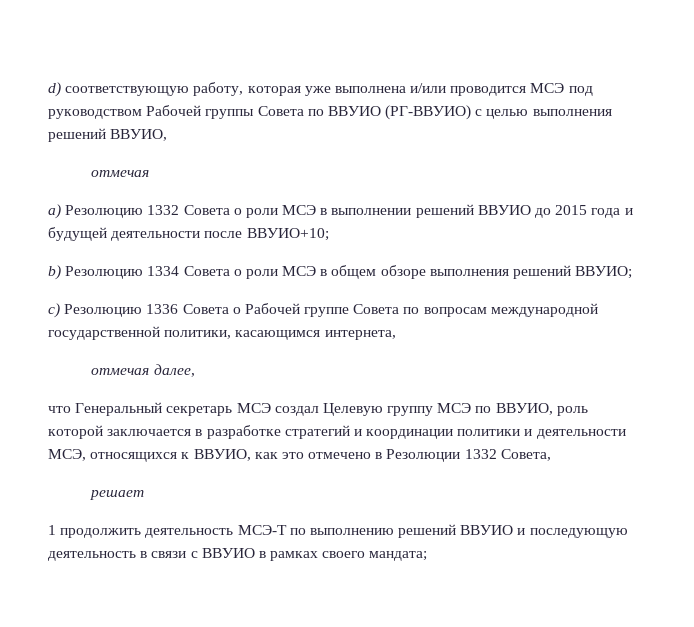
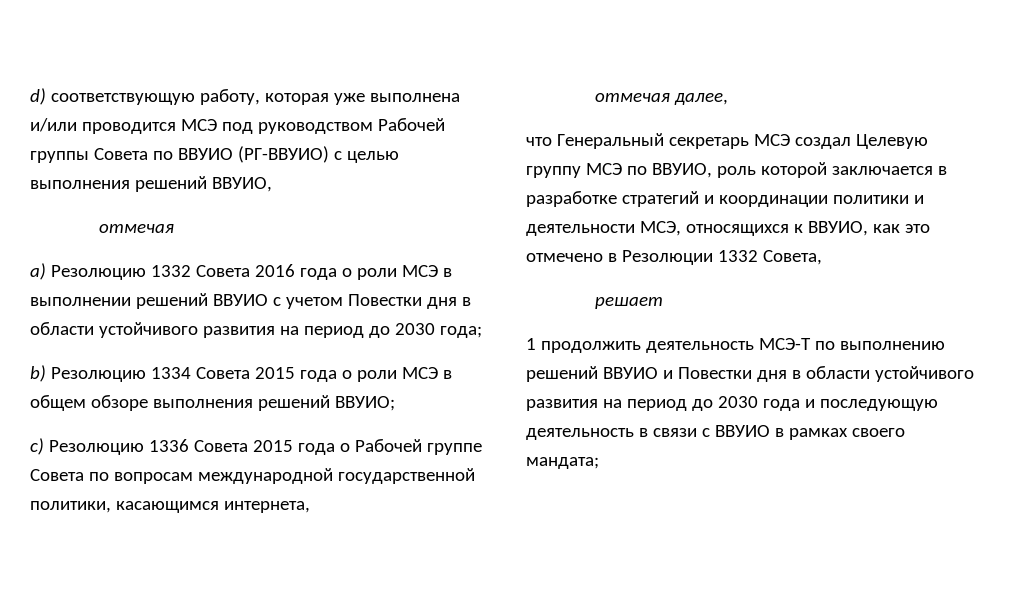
(230, 210) none -> [254,264,337,280] 2016 года
[535,205,633,218] [48,227,329,241] до 2015 года и будущей деятельности после ВВУИО+10; -> [272,294,471,309] [30,322,482,338] с учетом Повестки дня в области устойчивого развития на период до 2030 года;
(230, 271) none -> [254,367,337,382] 2015 года
(229, 309) none -> [252,440,335,455] 2015 года
(526, 531) none -> [677,366,974,382] [526,396,815,411] Повестки дня в области устойчивого развития на период до 2030 года и

